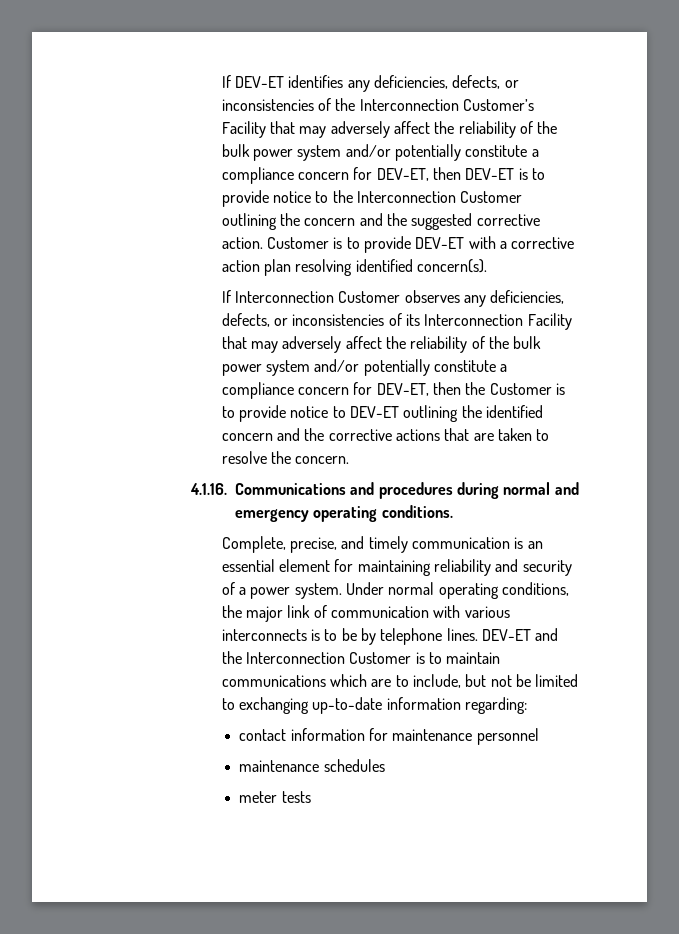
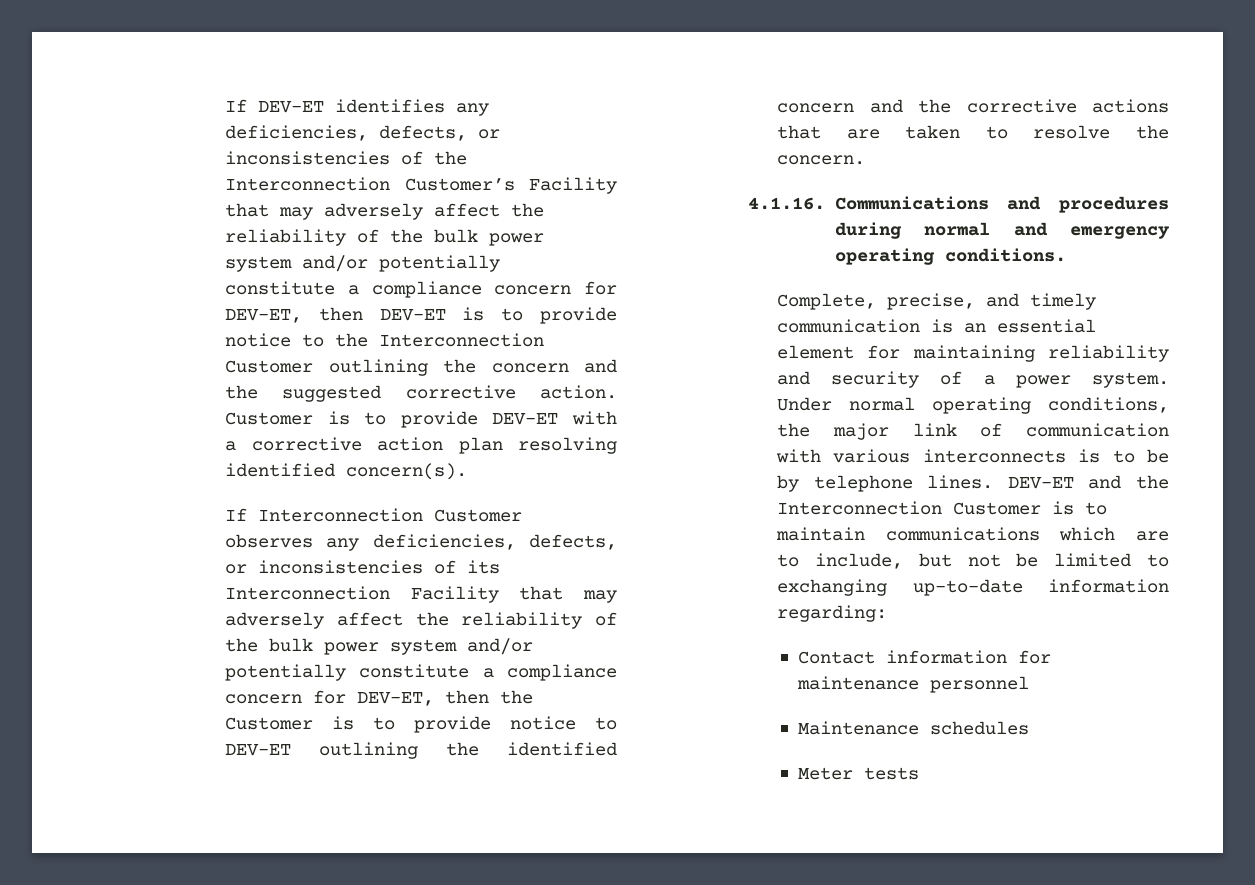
[239,729,287,741] contact -> [797,651,875,664] Contact
[239,760,320,772] maintenance -> [797,721,919,735] Maintenance
[239,791,278,803] meter -> [797,767,853,780] Meter

